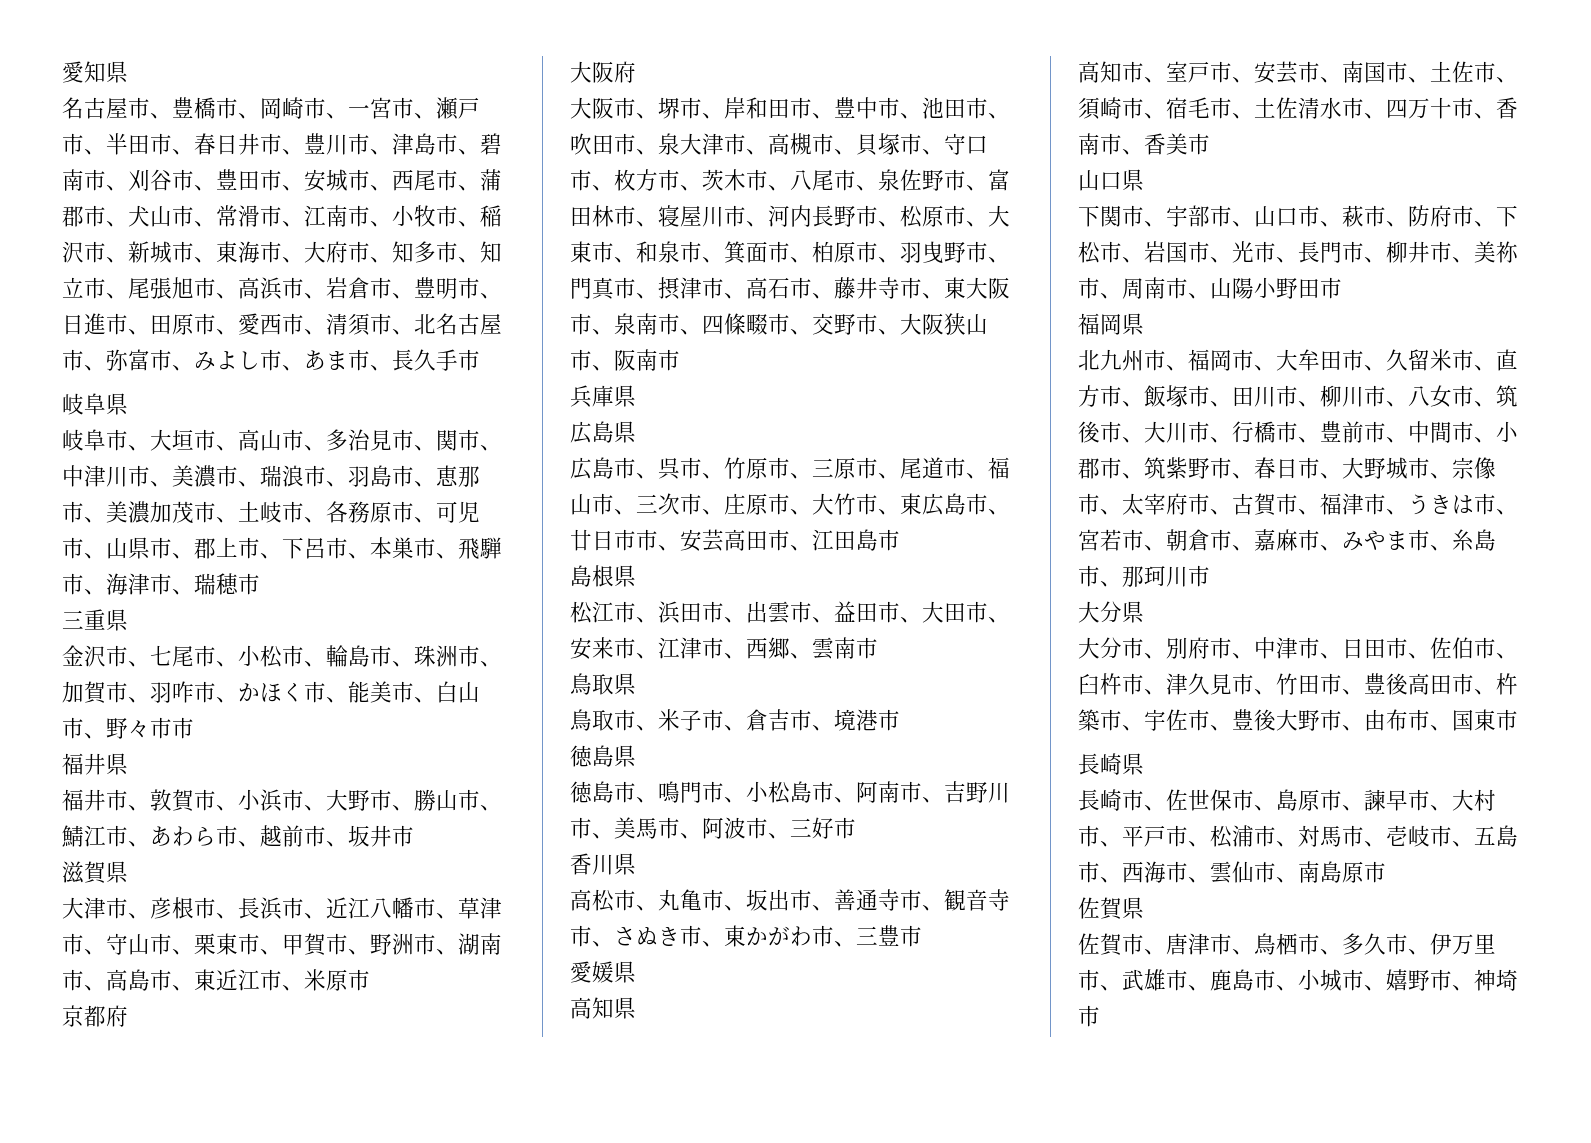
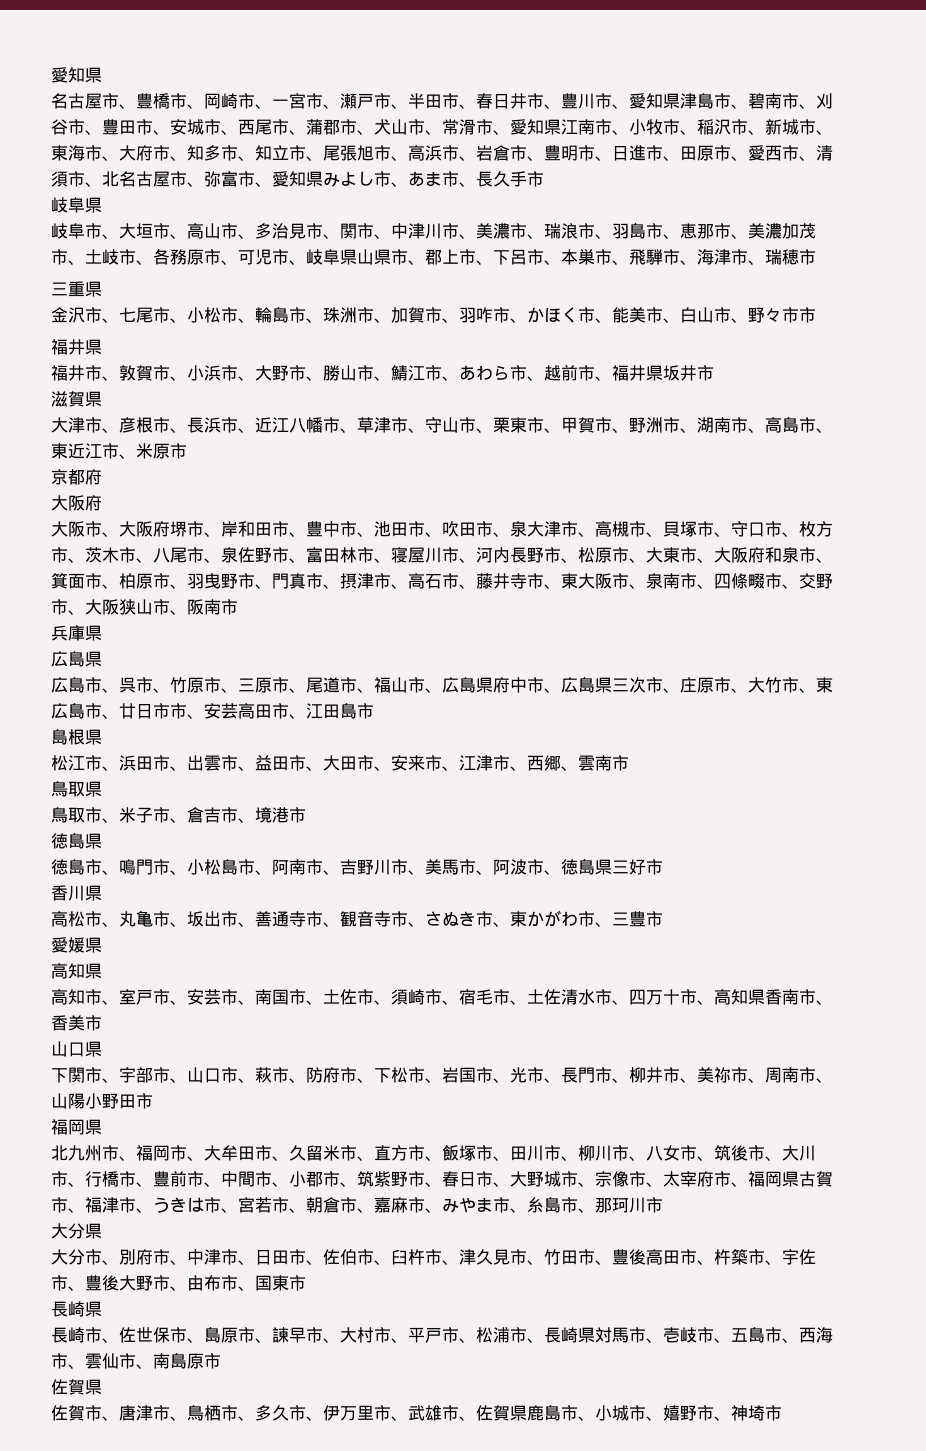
(392, 152) none -> [629,93,680,109] 愛知県
(304, 224) none -> [510,119,561,135] 愛知県
(194, 368) none -> [272,171,323,187] 愛知県
(106, 556) none -> [306,249,357,265] 岐阜県
(348, 844) none -> [612,365,663,381] 福井県
(658, 116) none -> [119,521,170,537] 大阪府
(636, 260) none -> [714,547,765,563] 大阪府
(636, 512) none -> [442,677,612,693] 広島県府中市、広島県
(790, 836) none -> [561,859,612,875] 徳島県
(1496, 116) none -> [714,989,765,1005] 高知県
(1232, 512) none -> [748,1171,799,1187] 福岡県
(1298, 844) none -> [544,1327,595,1343] 長崎県
(1210, 988) none -> [476,1405,527,1421] 佐賀県

